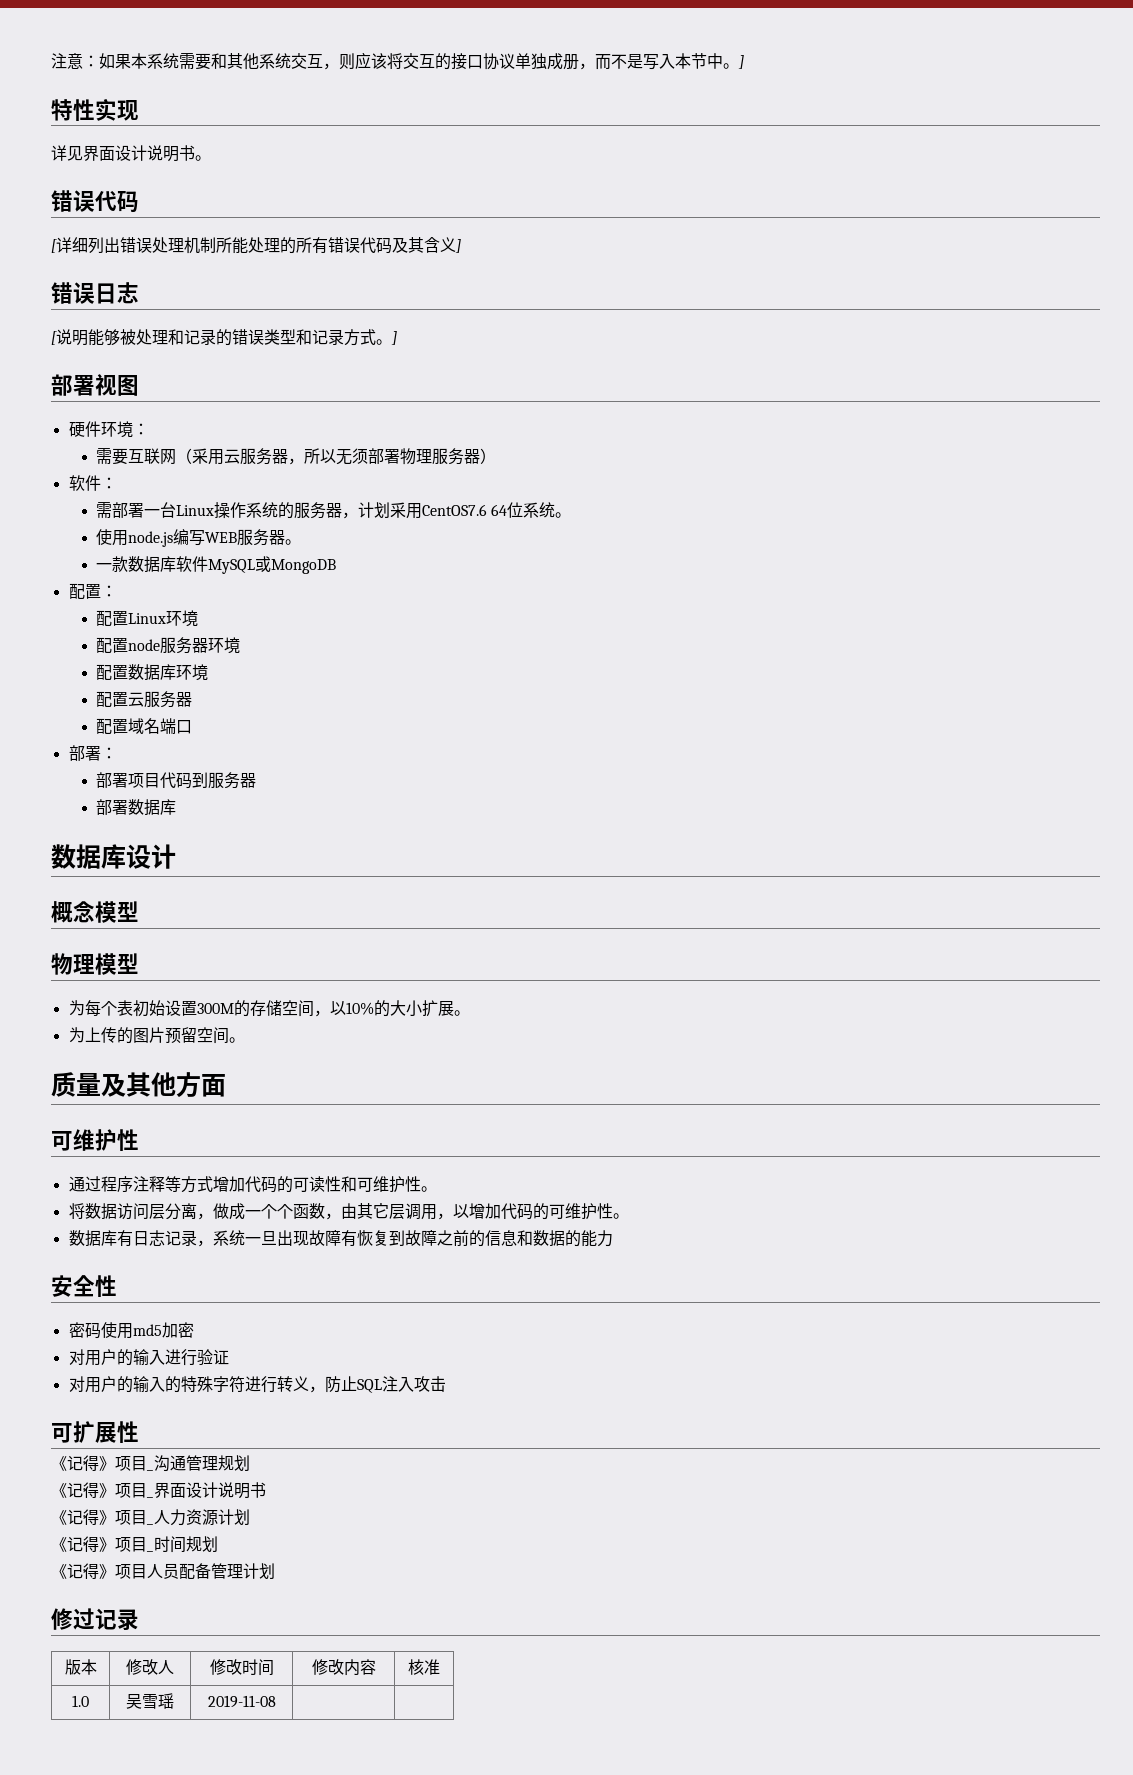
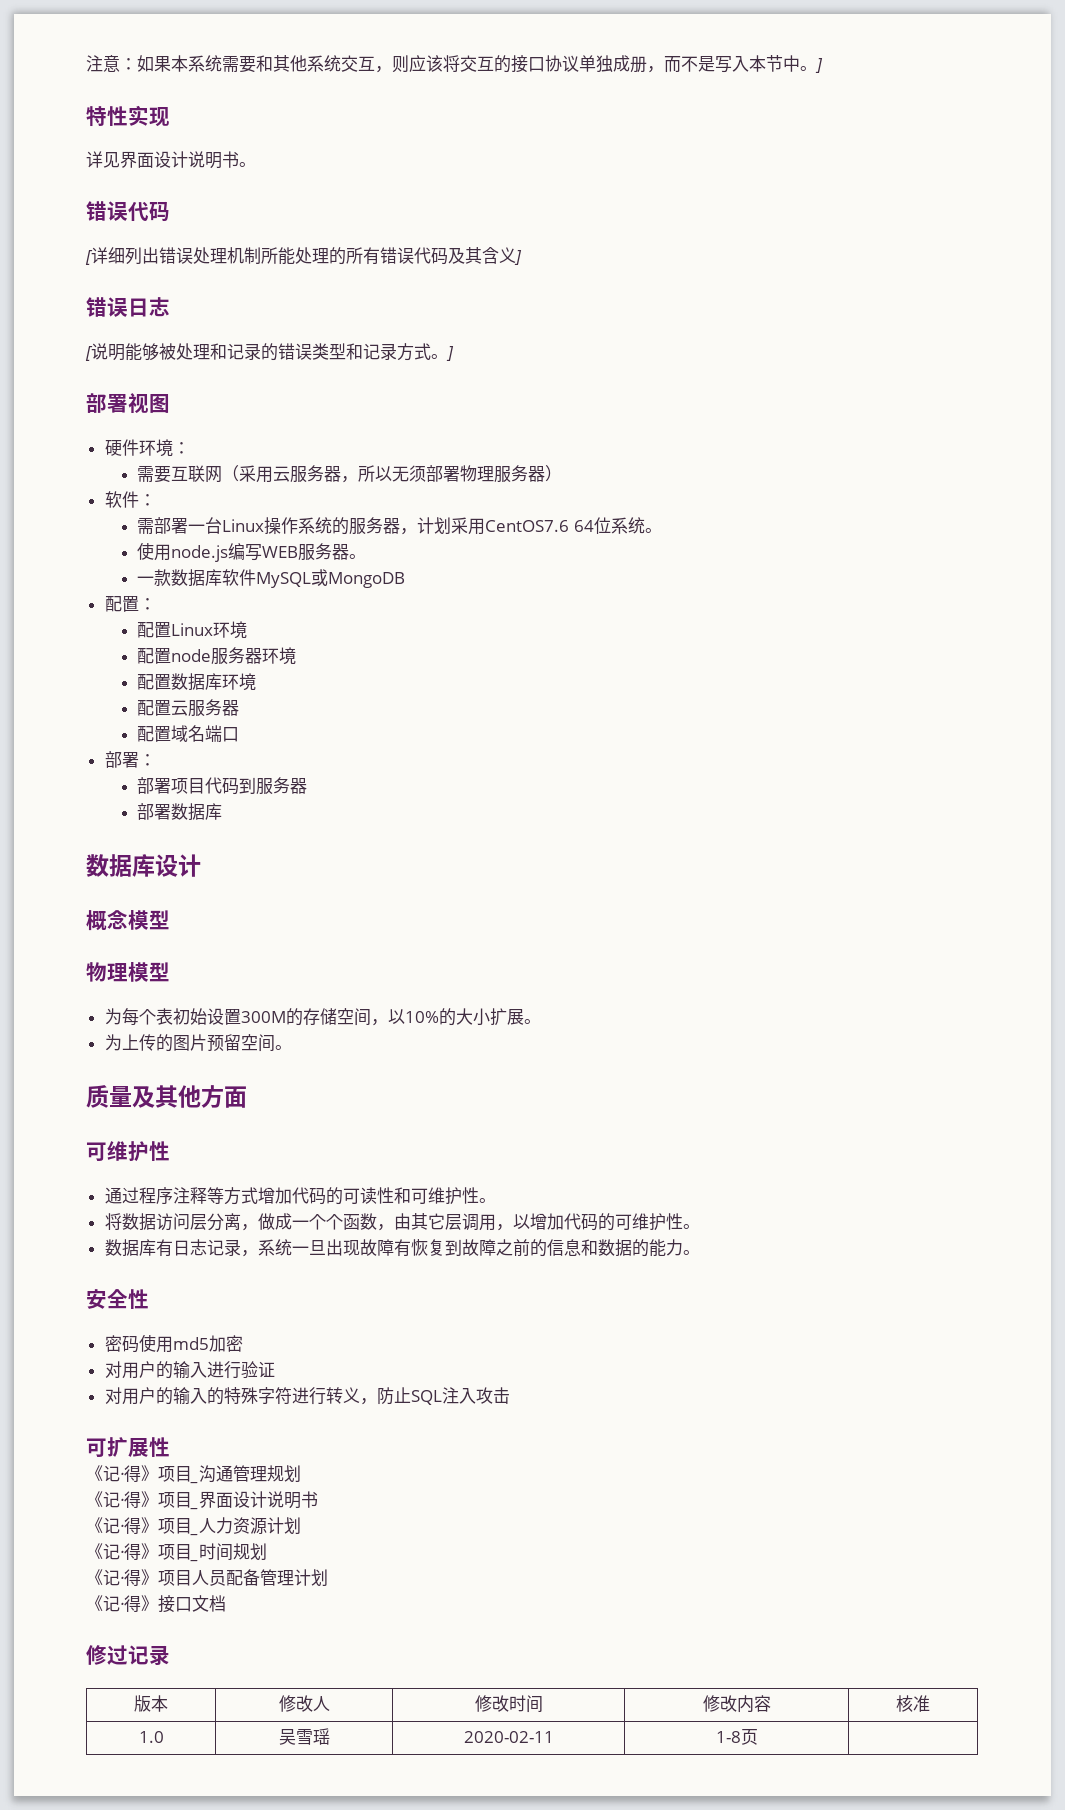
(613, 1238) none -> [682,1250,700,1255] 。
(275, 1571) none -> [86,1595,226,1613] // 《记·得》接口文档
[207,1695,276,1708] 2019-11-08 | -> [463,1731,554,1743] [715,1729,758,1745] 2020-02-11 | 1-8页

